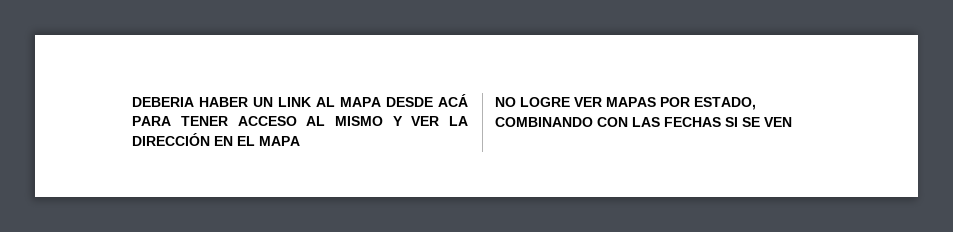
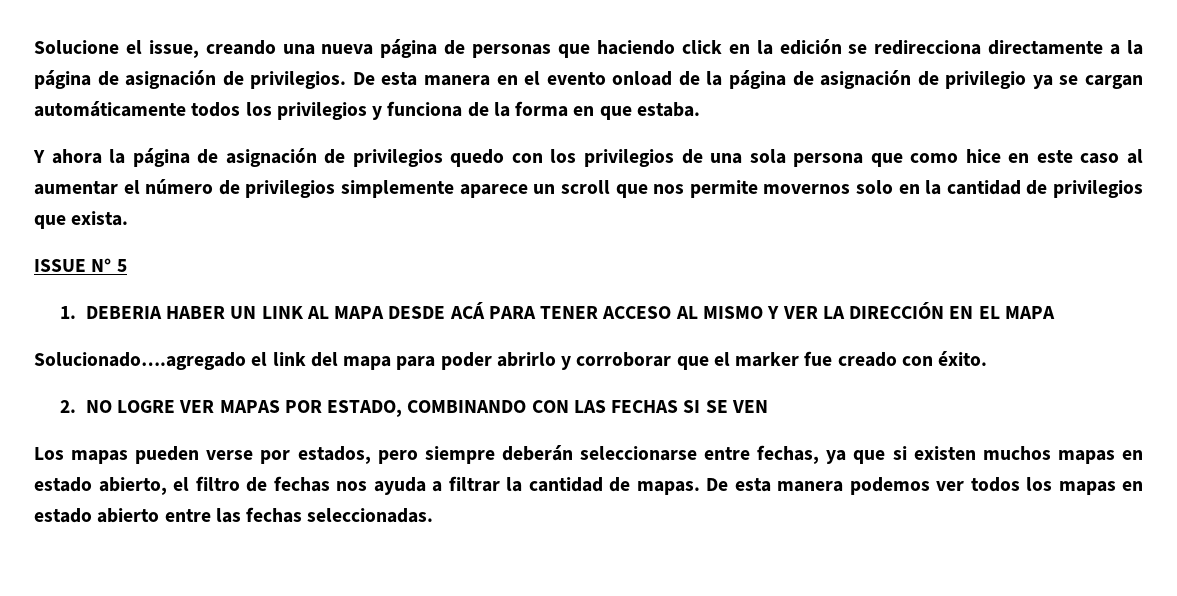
(132, 102) none -> [34,39,1143,58] [34,70,1143,89] [34,101,700,120] [33,148,1143,167] [34,179,1143,198] [34,211,129,229] [34,258,127,272] [59,306,76,319] Solucione el issue, creando una nueva página de personas que haciendo click en la edición se redirecciona directamente a la página de asignación de privilegios. De esta manera en el evento onload de la página de asignación de privilegio ya se cargan automáticamente todos los privilegios y funciona de la forma en que estaba. // Y ahora la página de asignación de privilegios quedo con los privilegios de una sola persona que como hice en este caso al aumentar el número de privilegios simplemente aparece un scroll que nos permite movernos solo en la cantidad de privilegios que exista. // ISSUE N° 5 // 1.
(301, 141) none -> [34,351,988,370] [59,400,76,413] Solucionado….agregado el link del mapa para poder abrirlo y corroborar que el marker fue creado con éxito. // 2.
(792, 122) none -> [34,445,1143,464] [34,476,1143,495] [34,507,434,523] // Los mapas pueden verse por estados, pero siempre deberán seleccionarse entre fechas, ya que si existen muchos mapas en estado abierto, el filtro de fechas nos ayuda a filtrar la cantidad de mapas. De esta manera podemos ver todos los mapas en estado abierto entre las fechas seleccionadas.

